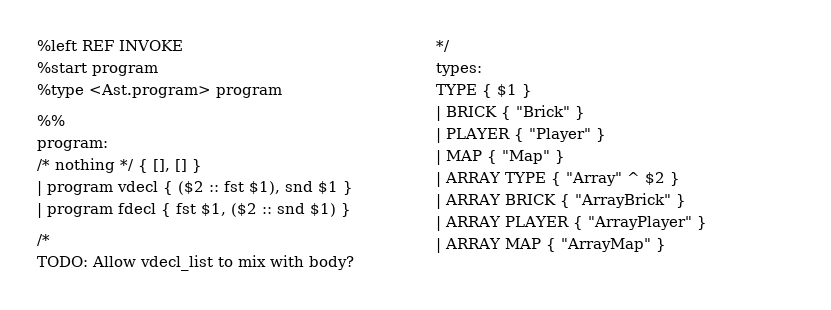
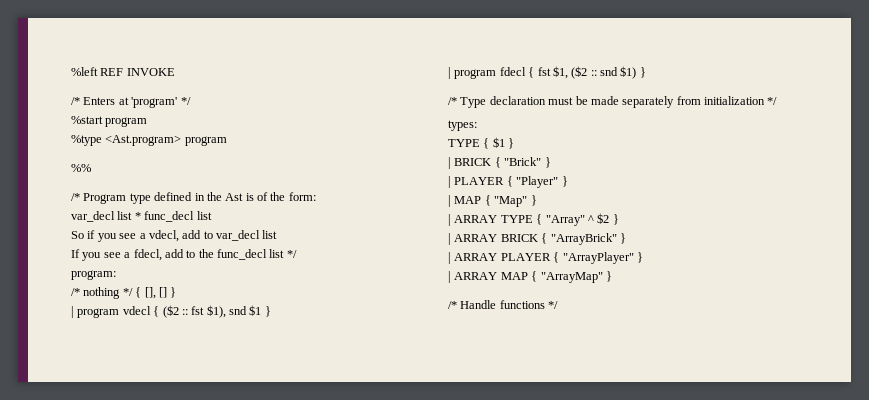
(183, 45) none -> [71,97,191,108] // /* Enters at 'program' */
(65, 120) none -> [71,192,316,204] [71,211,212,222] [71,230,278,242] [71,249,297,261] // /* Program type defined in the Ast is of the form: // var_decl list * func_decl list // So if you see a vdecl, add to var_decl list // If you see a fdecl, add to the func_decl list */
[37,255,354,271] // TODO: Allow vdecl_list to mix with body? // -> [460,96,765,108] Type declaration must be made separately from initialization
(666, 245) none -> [448,300,559,309] // /* Handle functions */

